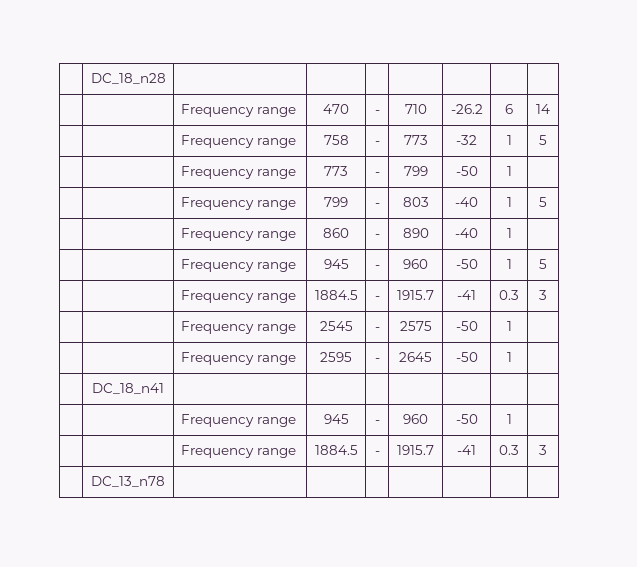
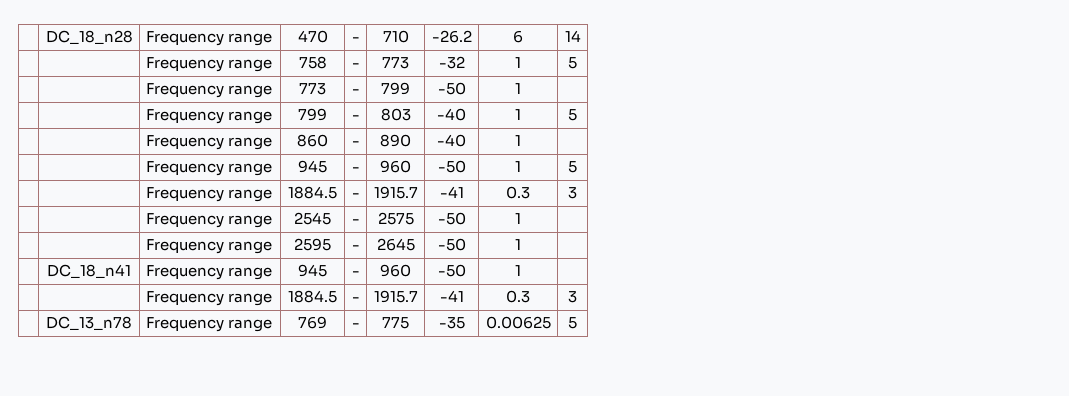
(166, 78) | | | | | | // | | -> (133, 37) none
(164, 388) | | | | | | // | | -> (131, 271) none
(165, 481) | | | | | | -> [145,317,272,332] [298,316,327,329] [351,323,360,328] [382,317,409,329] [438,317,465,329] [485,316,551,329] [568,317,577,329] Frequency range | 769 | - | 775 | -35 | 0.00625 | 5

